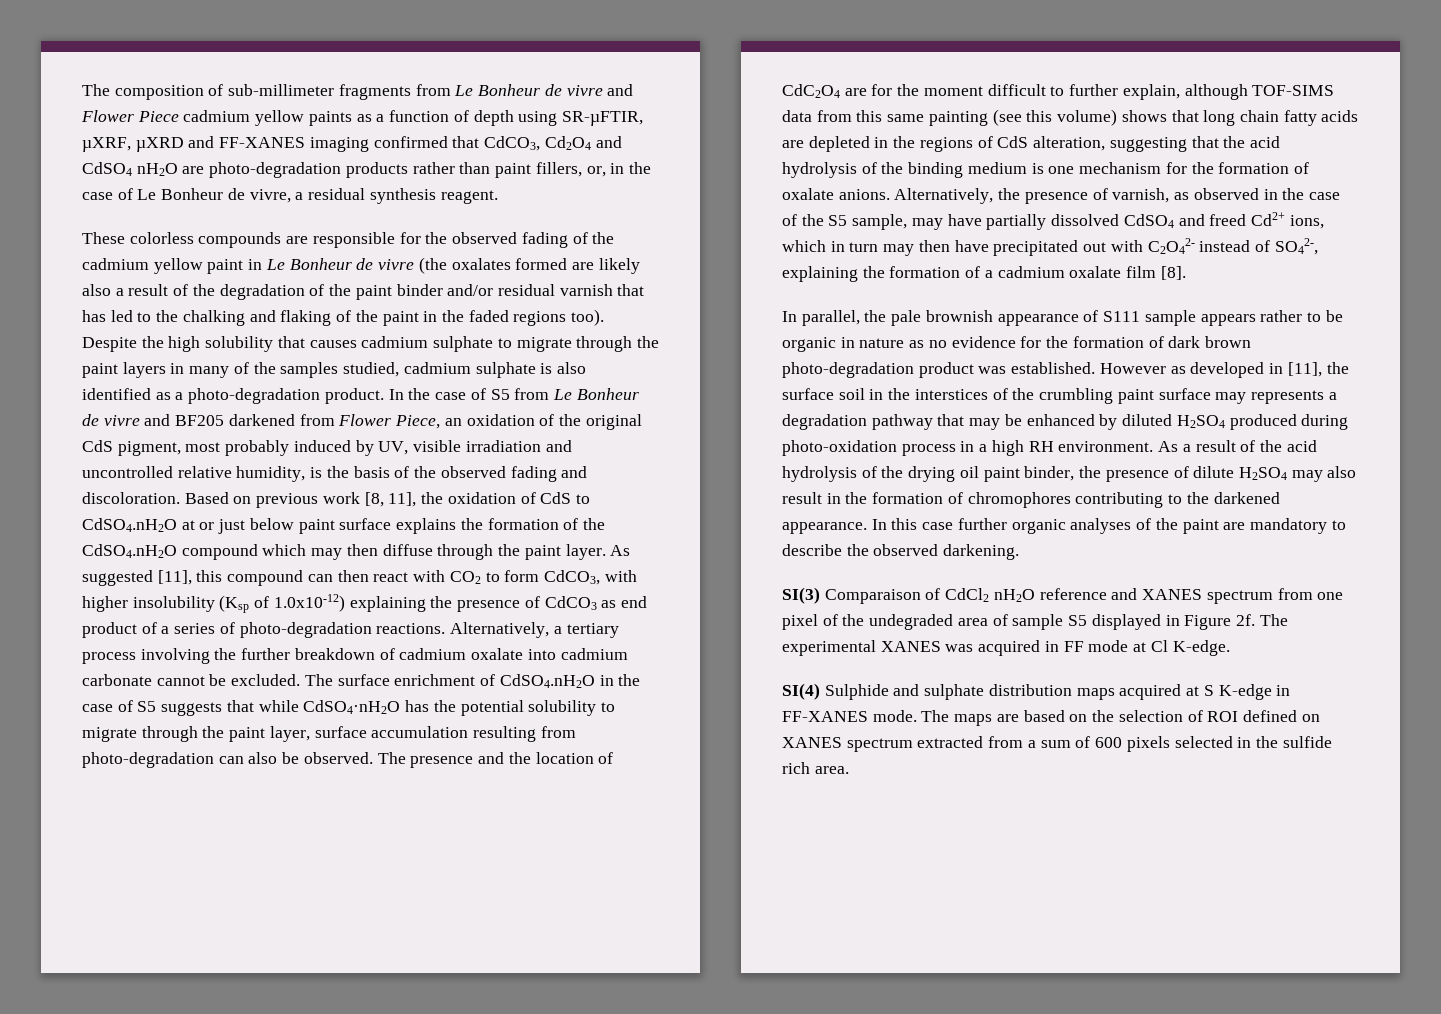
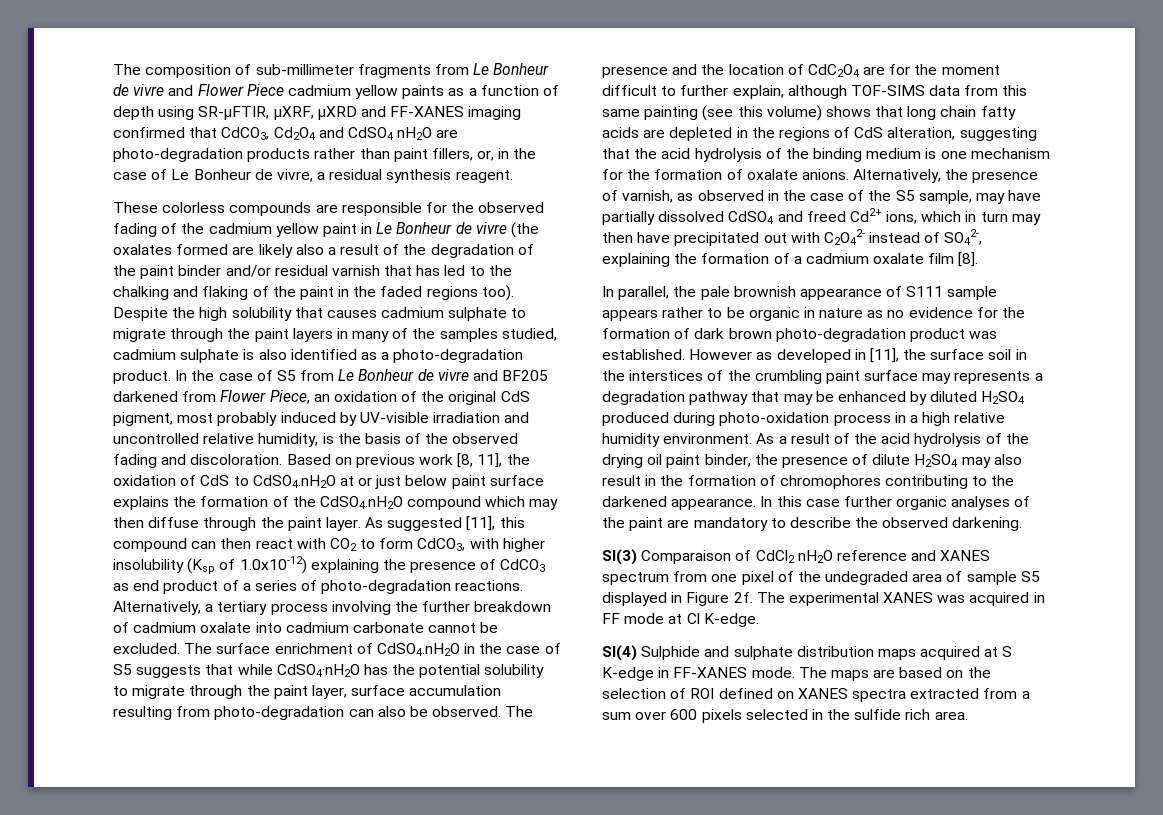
[378,440,462,455] UV, visible -> [359,412,429,423] UV-visible
[1028,441,1054,452] RH -> [954,412,1006,423] [602,433,660,447] relative humidity
[846,738,913,752] spectrum -> [852,689,907,702] spectra
[1075,736,1091,748] of -> [635,711,667,720] over

